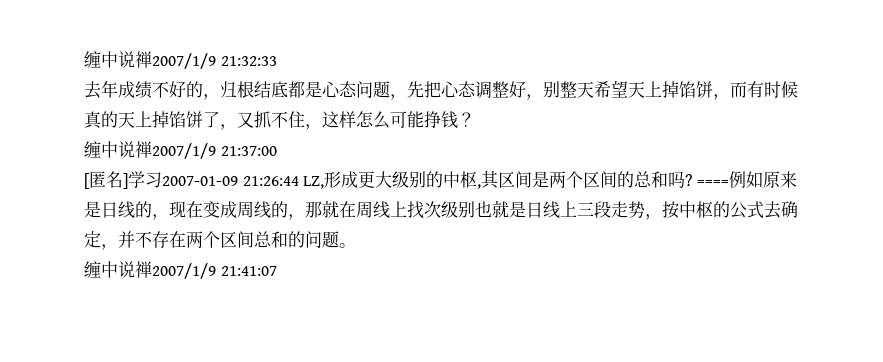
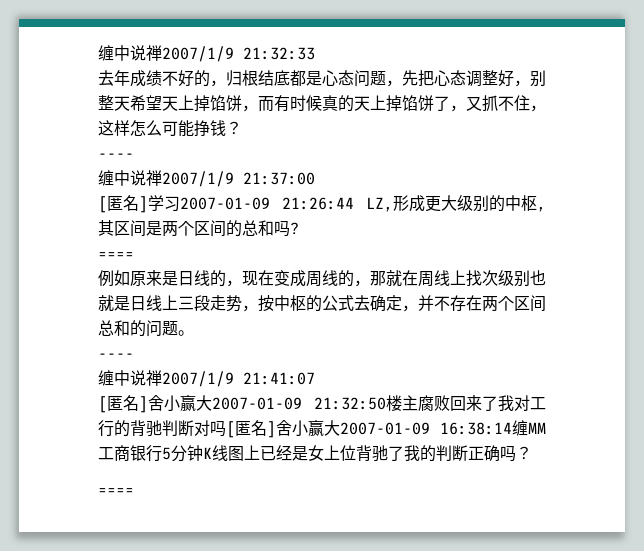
(475, 119) none -> [98,153,134,159] // ----
[696,180,729,186] ==== -> [98,252,134,259] // ==== //
(356, 245) none -> [98,353,134,359] // ----
(277, 271) none -> [98,395,546,413] [98,420,546,438] [98,445,532,462] [98,488,134,495] // [匿名]舍小赢大2007-01-09 21:32:50楼主腐败回来了我对工行的背驰判断对吗[匿名]舍小赢大2007-01-09 16:38:14缠MM工商银行5分钟K线图上已经是女上位背驰了我的判断正确吗？ // ====

